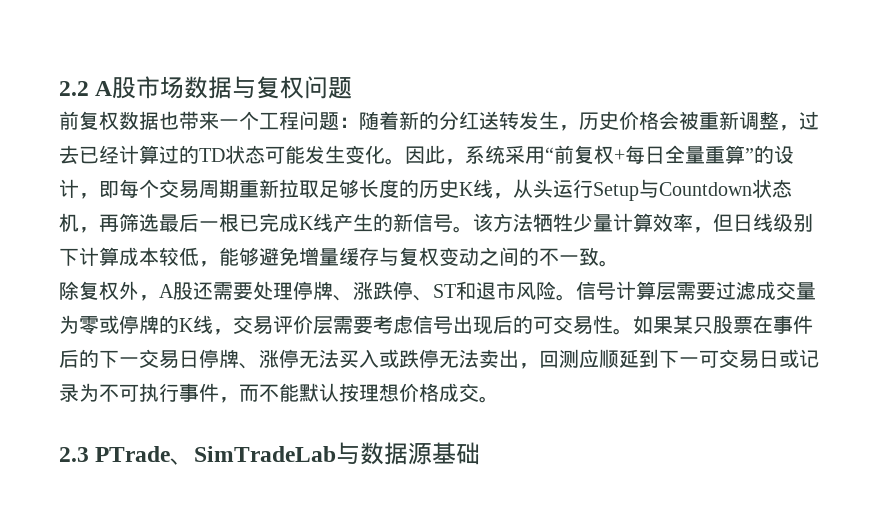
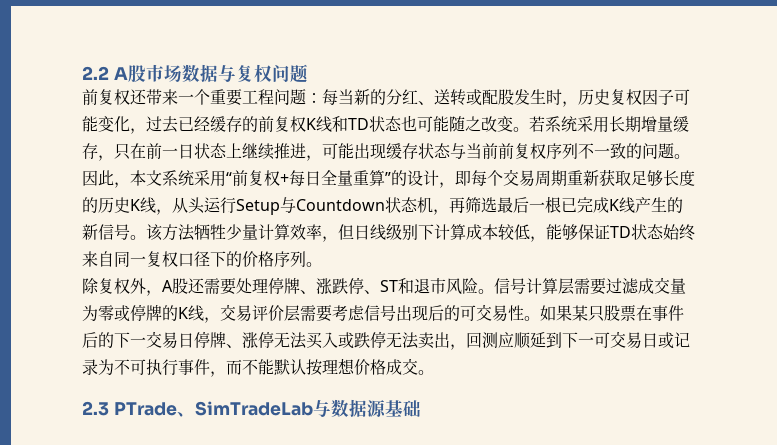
[119,111,179,130] 数据也 -> [130,89,147,105] 还
(259, 120) none -> [210,89,242,106] 重要
[359,111,399,130] 随着 -> [322,89,354,106] 每当
[479,111,819,131] [59,145,385,164] 送转发生，历史价格会被重新调整，过去已经计算过的TD状态可能发生变化 -> [418,89,690,107] [82,115,689,134] [82,143,674,161] 、送转或配股发生时，历史复权因子可能变化，过去已经缓存的前复权K线和TD状态也可能随之改变。若系统采用长期增量缓存，只在前一日状态上继续推进，可能出现缓存状态与当前前复权序列不一致的问题
(465, 162) none -> [130,170,162,186] 本文
[279,179,299,198] 拉 -> [599,169,615,186] 获
[259,247,599,266] 避免增量缓存与复权变动之间的不一致 -> [578,224,695,241] [82,251,306,267] 保证TD状态始终来自同一复权口径下的价格序列

